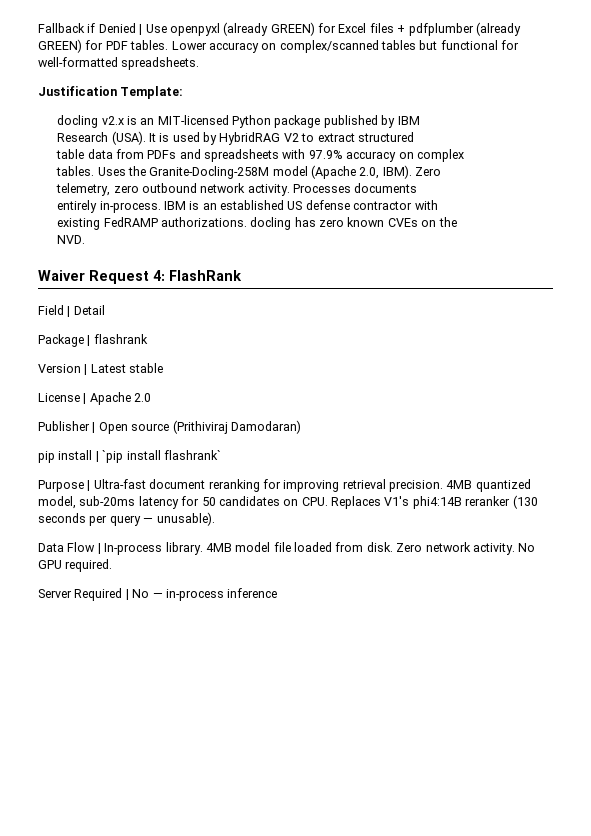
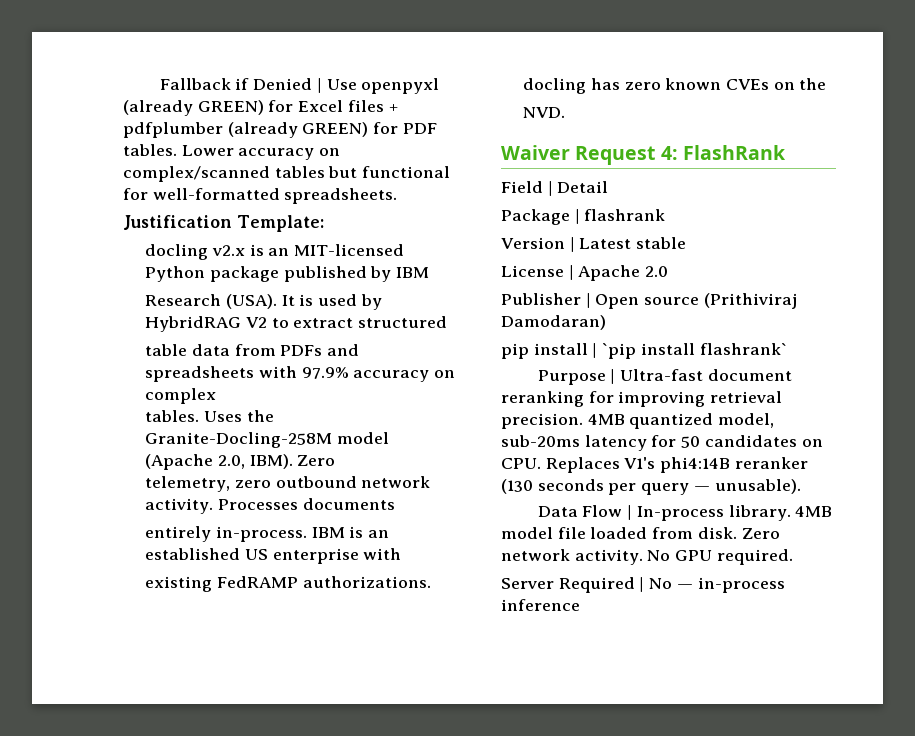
[305,200,413,210] defense contractor -> [272,548,359,564] enterprise

